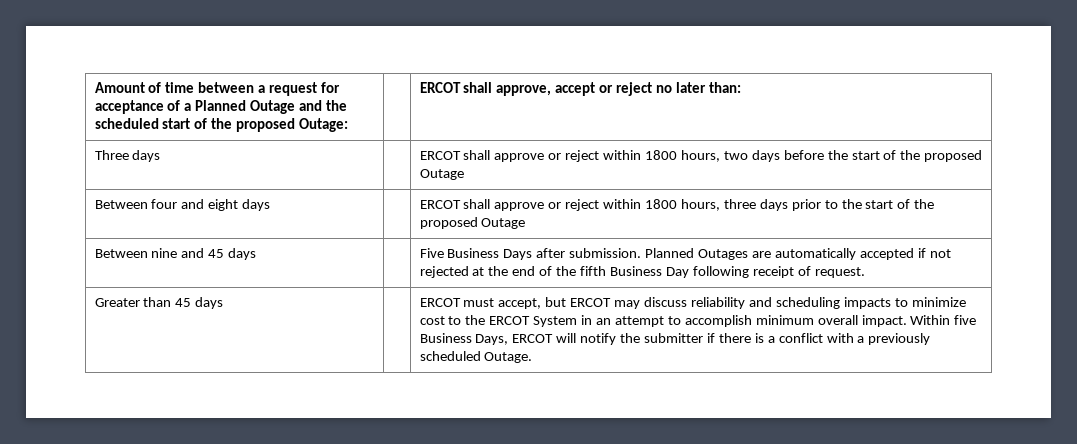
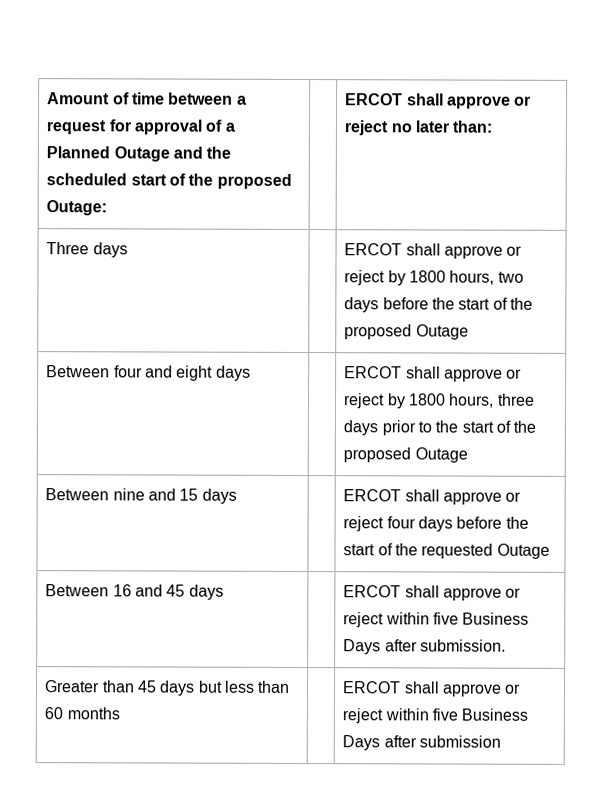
[94,100,164,114] acceptance -> [133,119,202,135] approval
[496,82,596,96] approve, accept -> [446,95,511,109] approve
[603,150,642,160] within -> [387,270,406,286] by
[603,199,642,209] within -> [386,393,406,409] by
[208,248,257,260] [419,248,951,260] [419,266,865,278] [94,297,224,309] [419,297,966,309] [419,315,977,327] [419,333,931,345] [419,351,533,363] 45 days | | Five Business Days after submission. Planned Outages are automatically accepted if not rejected at the end of the fifth Business Day following receipt of request. // Greater than 45 days | | ERCOT must accept, but ERCOT may discuss reliability and scheduling impacts to minimize cost to the ERCOT System in an attempt to accomplish minimum overall impact. Within five Business Days, ERCOT will notify the submitter if there is a conflict with a previously scheduled Outage. -> [179,488,237,504] [343,489,522,505] [343,516,529,532] [343,543,550,559] [45,584,224,600] [343,585,522,601] [343,612,530,628] [343,639,506,655] [44,680,291,696] [44,707,120,720] [342,681,522,697] [342,708,529,724] [342,735,501,751] 15 days | | ERCOT shall approve or reject four days before the start of the requested Outage // Between 16 and 45 days | | ERCOT shall approve or reject within five Business Days after submission. // Greater than 45 days but less than 60 months | | ERCOT shall approve or reject within five Business Days after submission

